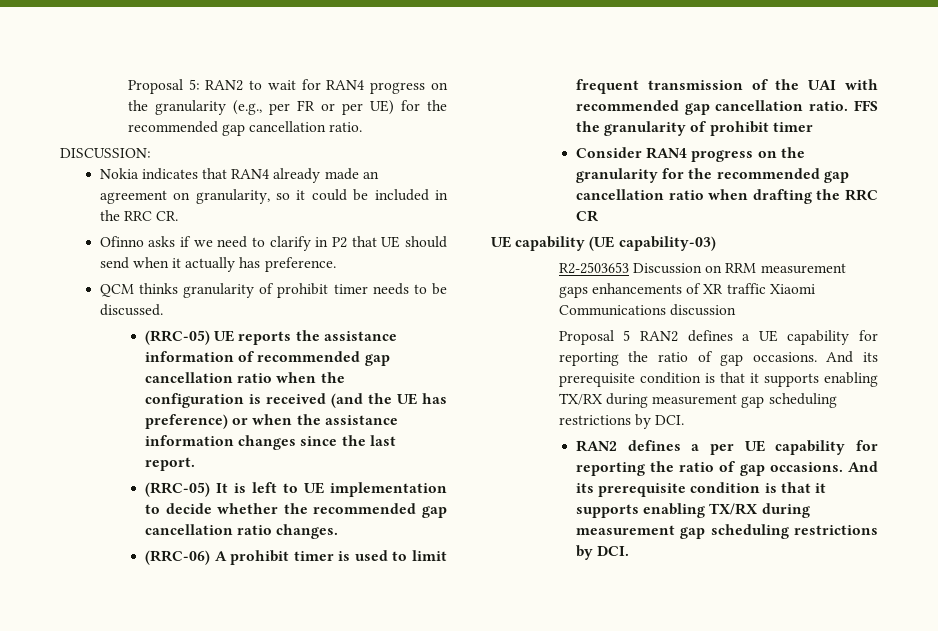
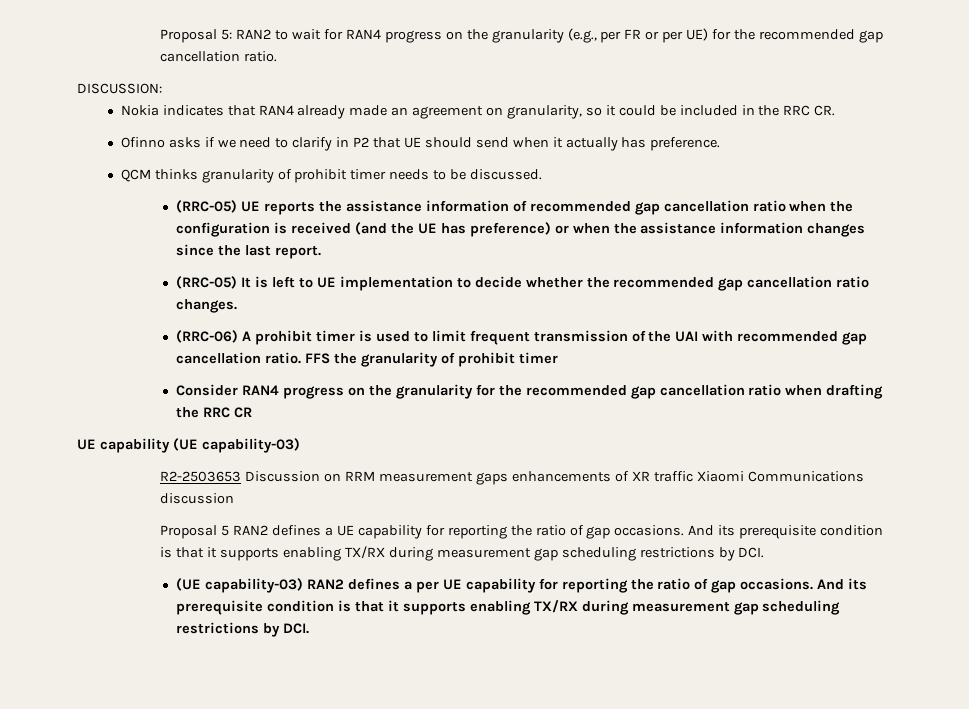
(685, 420) none -> [176,578,304,593] (UE capability-03)

